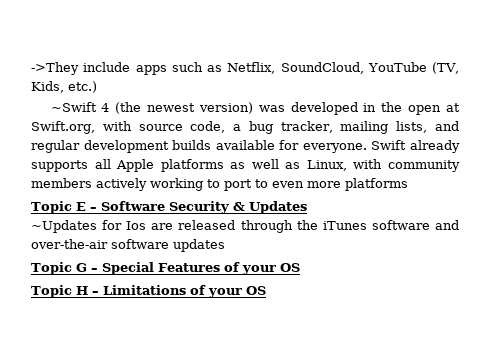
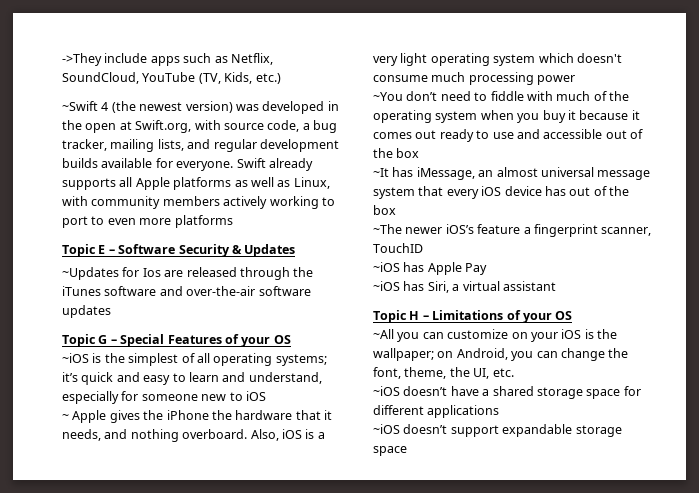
(300, 267) none -> [62,353,327,366] [62,372,322,385] [62,391,266,404] [62,410,332,423] [62,429,325,442] [373,53,622,66] [373,72,576,85] [373,91,629,101] [373,110,640,123] [373,129,643,142] [373,148,420,158] [373,167,651,180] [373,186,629,199] [373,205,396,215] [373,224,652,237] [373,243,423,253] [373,262,488,275] [373,281,556,293] // ~iOS is the simplest of all operating systems; it’s quick and easy to learn and understand, especially for someone new to iOS // ~ Apple gives the iPhone the hardware that it needs, and nothing overboard. Also, iOS is a very light operating system which doesn't consume much processing power // ~You don’t need to fiddle with much of the operating system when you buy it because it comes out ready to use and accessible out of the box // ~It has iMessage, an almost universal message system that every iOS device has out of the box // ~The newer iOS’s feature a fingerprint scanner, TouchID // ~iOS has Apple Pay // ~iOS has Siri, a virtual assistant
(266, 290) none -> [373,329,617,342] [373,348,629,361] [373,367,514,379] [373,386,641,399] [373,405,500,418] [373,424,622,437] [373,446,407,456] // ~All you can customize on your iOS is the wallpaper; on Android, you can change the font, theme, the UI, etc. // ~iOS doesn’t have a shared storage space for different applications // ~iOS doesn’t support expandable storage space

